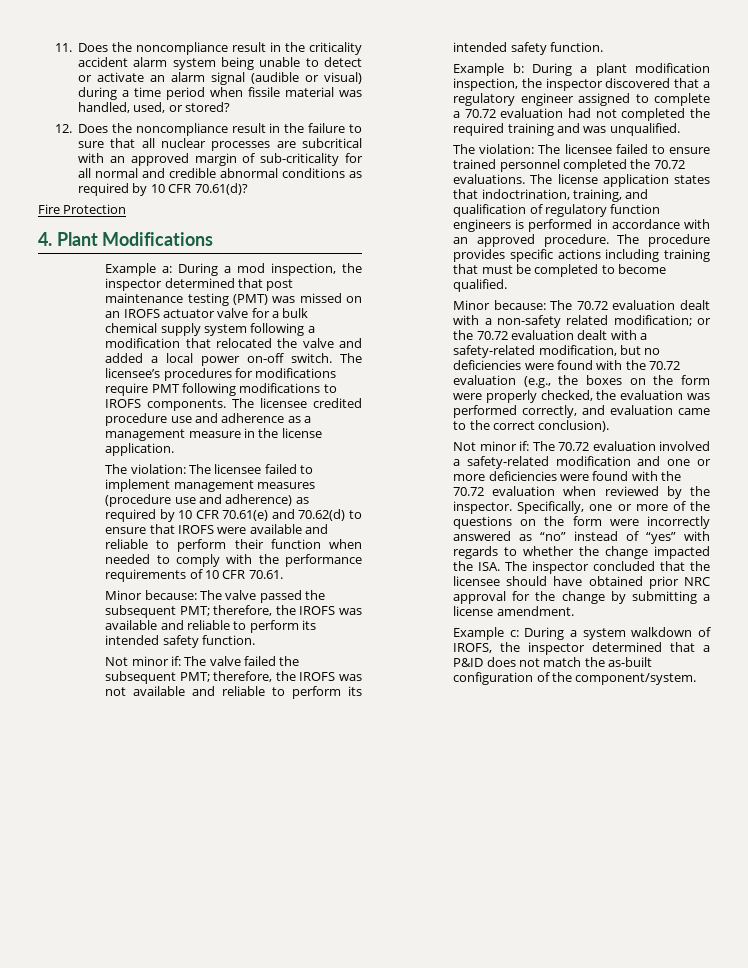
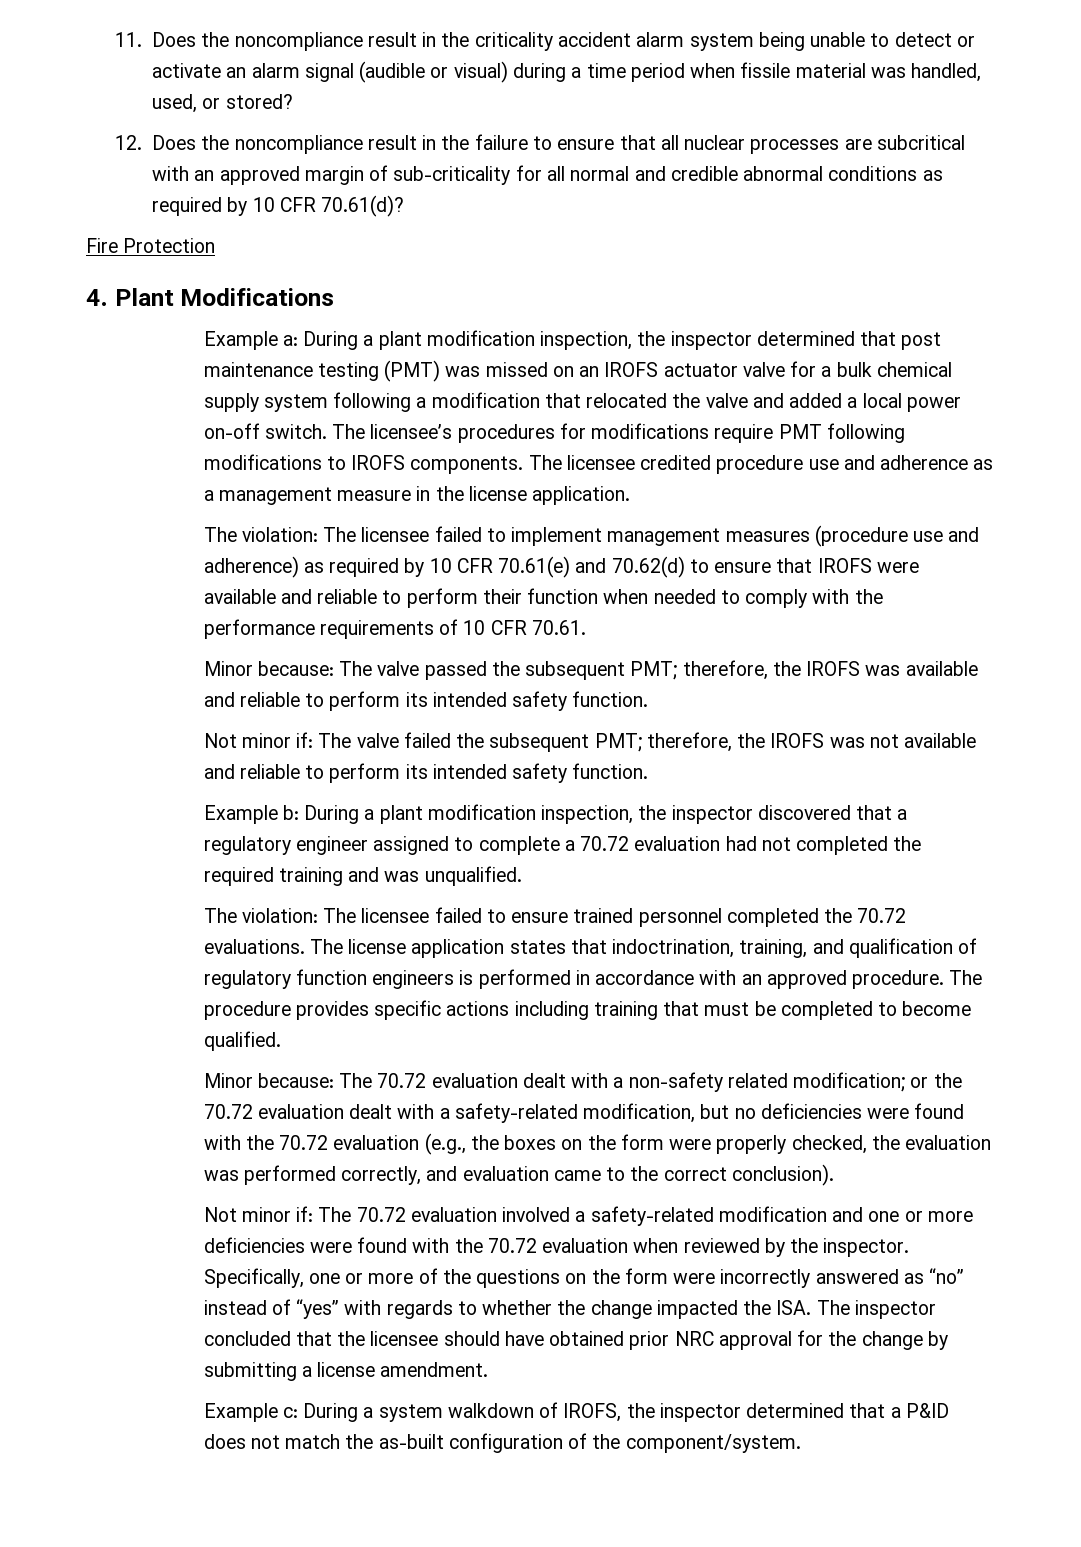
[78,141,105,148] sure -> [557,139,615,150] ensure
[237,263,266,273] mod -> [378,330,535,350] plant modification

